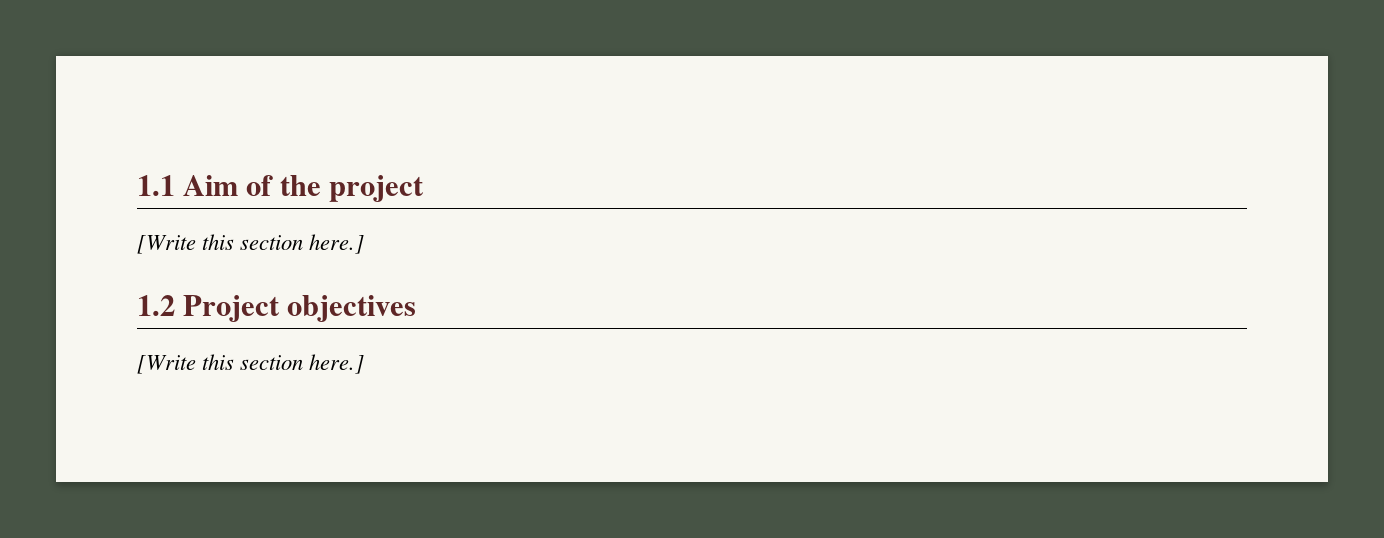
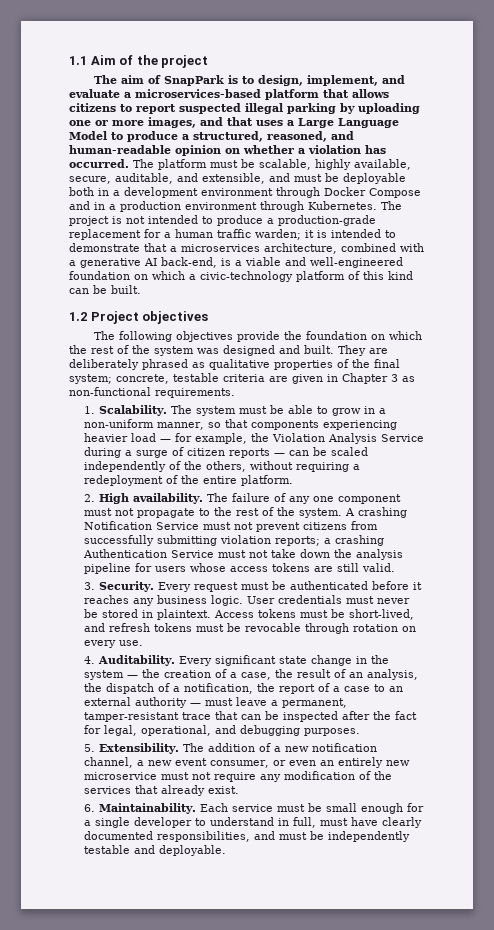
[137,234,365,254] [137,295,417,322] [137,354,365,374] [Write this section here.] // 1.2 Project objectives // [Write this section here.] -> [93,75,405,86] [69,89,389,100] [69,103,420,114] [69,117,399,128] [69,131,354,142] [69,145,386,156] [69,159,411,170] [69,173,406,184] [69,187,421,198] [69,201,402,212] [69,215,376,226] [69,229,396,240] [69,243,424,254] [69,257,403,268] [69,271,413,282] [69,285,141,294] [69,311,209,324] [93,331,422,342] [69,345,388,356] [69,359,400,370] [69,373,415,384] [69,387,235,398] [83,405,386,416] [83,419,397,430] [83,433,424,444] [83,447,368,458] [83,461,360,472] [83,475,293,486] [83,493,401,504] [83,507,407,518] [83,521,378,532] [83,535,384,546] [82,549,403,560] [83,563,395,574] [83,581,422,592] [83,595,410,606] [83,609,414,620] [83,623,416,634] [83,640,143,648] [83,655,389,666] [83,669,418,680] [83,683,403,694] [83,697,347,708] [83,711,417,722] [83,725,360,736] [83,743,377,754] [83,757,410,768] [83,771,392,782] [83,785,239,796] [83,803,424,814] [83,817,422,828] [83,831,410,842] [83,845,226,856] The aim of SnapPark is to design, implement, and evaluate a microservices-based platform that allows citizens to report suspected illegal parking by uploading one or more images, and that uses a Large Language Model to produce a structured, reasoned, and human-readable opinion on whether a violation has occurred. The platform must be scalable, highly available, secure, auditable, and extensible, and must be deployable both in a development environment through Docker Compose and in a production environment through Kubernetes. The project is not intended to produce a production-grade replacement for a human traffic warden; it is intended to demonstrate that a microservices architecture, combined with a generative AI back-end, is a viable and well-engineered foundation on which a civic-technology platform of this kind can be built. // 1.2 Project objectives // The following objectives provide the foundation on which the rest of the system was designed and built. They are deliberately phrased as qualitative properties of the final system; concrete, testable criteria are given in Chapter 3 as non-functional requirements. // 1. Scalability. The system must be able to grow in a non-uniform manner, so that components experiencing heavier load — for example, the Violation Analysis Service during a surge of citizen reports — can be scaled independently of the others, without requiring a redeployment of the entire platform. // 2. High availability. The failure of any one component must not propagate to the rest of the system. A crashing Notification Service must not prevent citizens from successfully submitting violation reports; a crashing Authentication Service must not take down the analysis pipeline for users whose access tokens are still valid. // 3. Security. Every request must be authenticated before it reaches any business logic. User credentials must never be stored in plaintext. Access tokens must be short-lived, and refresh tokens must be revocable through rotation on every use. // 4. Auditability. Every significant state change in the system — the creation of a case, the result of an analysis, the dispatch of a notification, the report of a case to an external authority — must leave a permanent, tamper-resistant trace that can be inspected after the fact for legal, operational, and debugging purposes. // 5. Extensibility. The addition of a new notification channel, a new event consumer, or even an entirely new microservice must not require any modification of the services that already exist. // 6. Maintainability. Each service must be small enough for a single developer to understand in full, must have clearly documented responsibilities, and must be independently testable and deployable.

